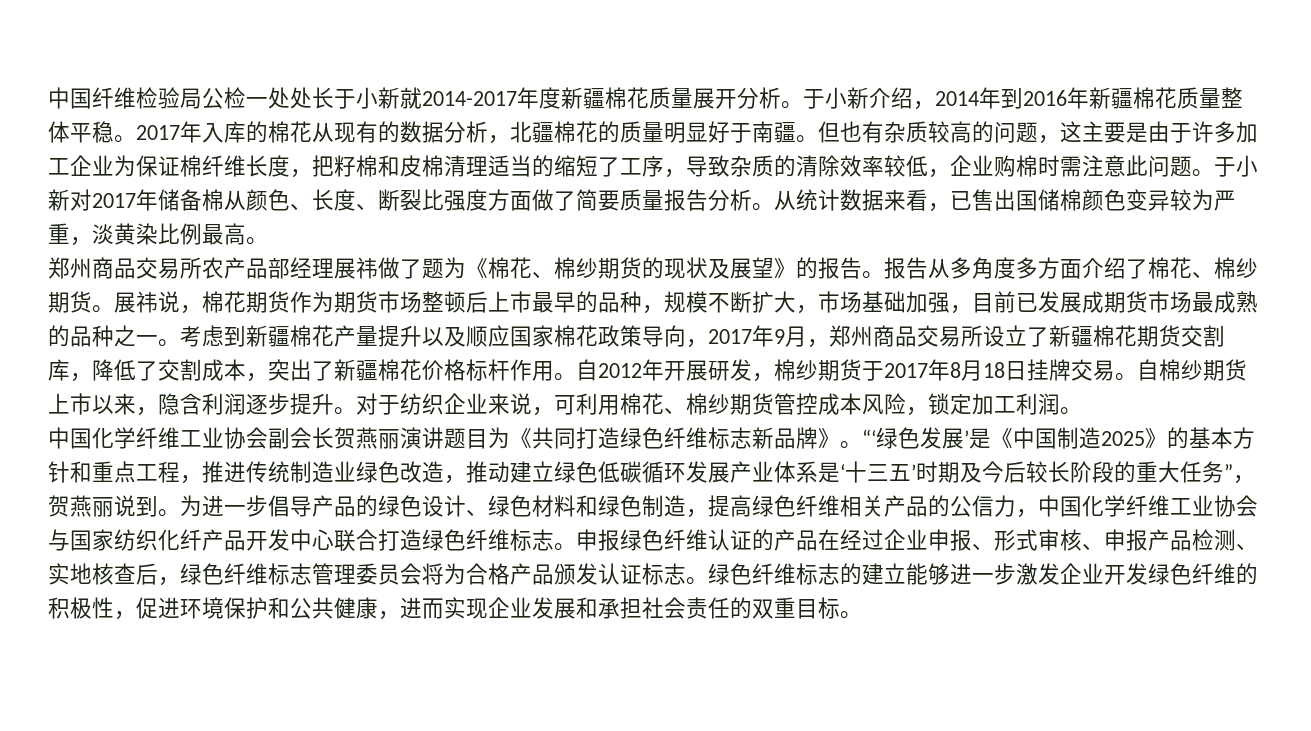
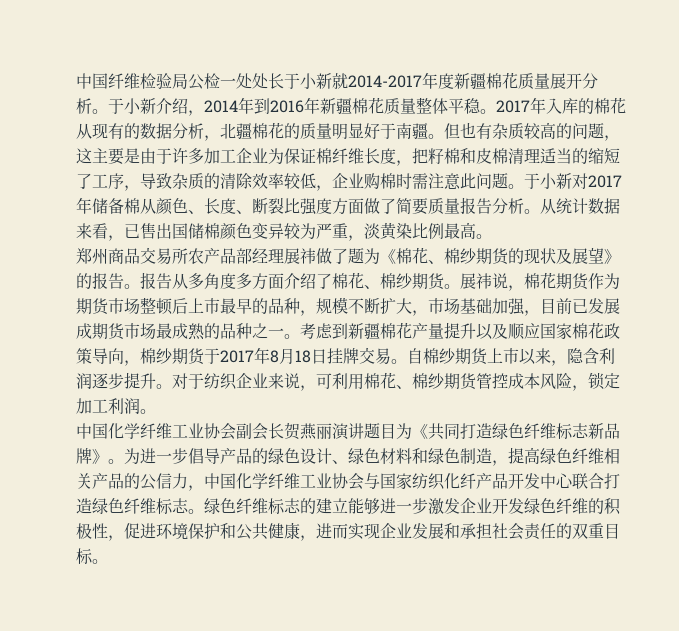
[708,325,1225,348] [48,359,774,382] 2017年9月，郑州商品交易所设立了新疆棉花期货交割库，降低了交割成本，突出了新疆棉花价格标杆作用。自2012年开展研发， -> (140, 363) none
[862,427,1255,449] [48,461,1255,484] [48,495,180,517] “‘绿色发展’是《中国制造2025》的基本方针和重点工程，推进传统制造业绿色改造，推动建立绿色低碳循环发展产业体系是‘十三五’时期及今后较长阶段的重大任务”，贺燕丽说到。 -> (124, 461) none
[576,529,1258,551] [48,563,708,586] 申报绿色纤维认证的产品在经过企业申报、形式审核、申报产品检测、实地核查后，绿色纤维标志管理委员会将为合格产品颁发认证标志。 -> (204, 511) none

